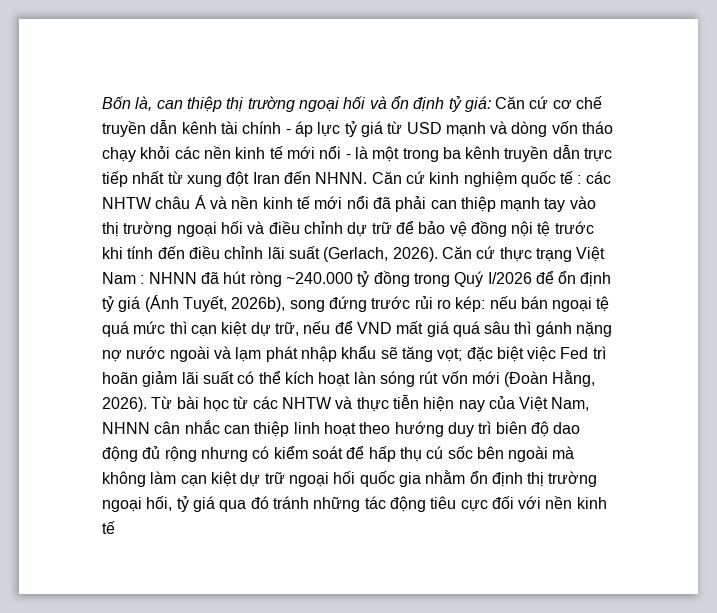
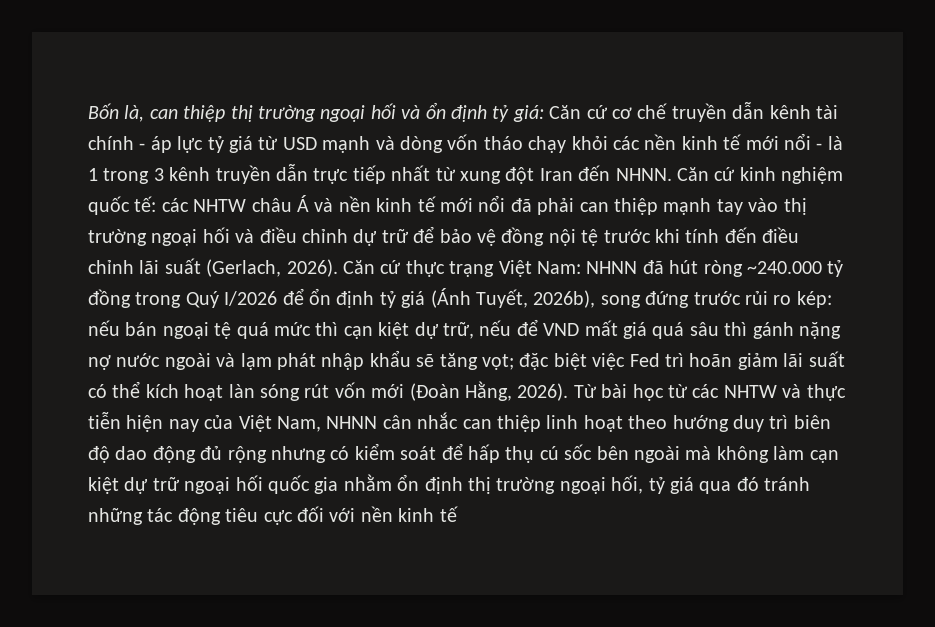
[372,146,461,162] một trong ba -> [88,168,164,184] 1 trong 3
[560,171,582,184] tế : -> [134,196,157,212] tế:
[102,272,145,284] Nam : -> [536,261,581,274] Nam:

